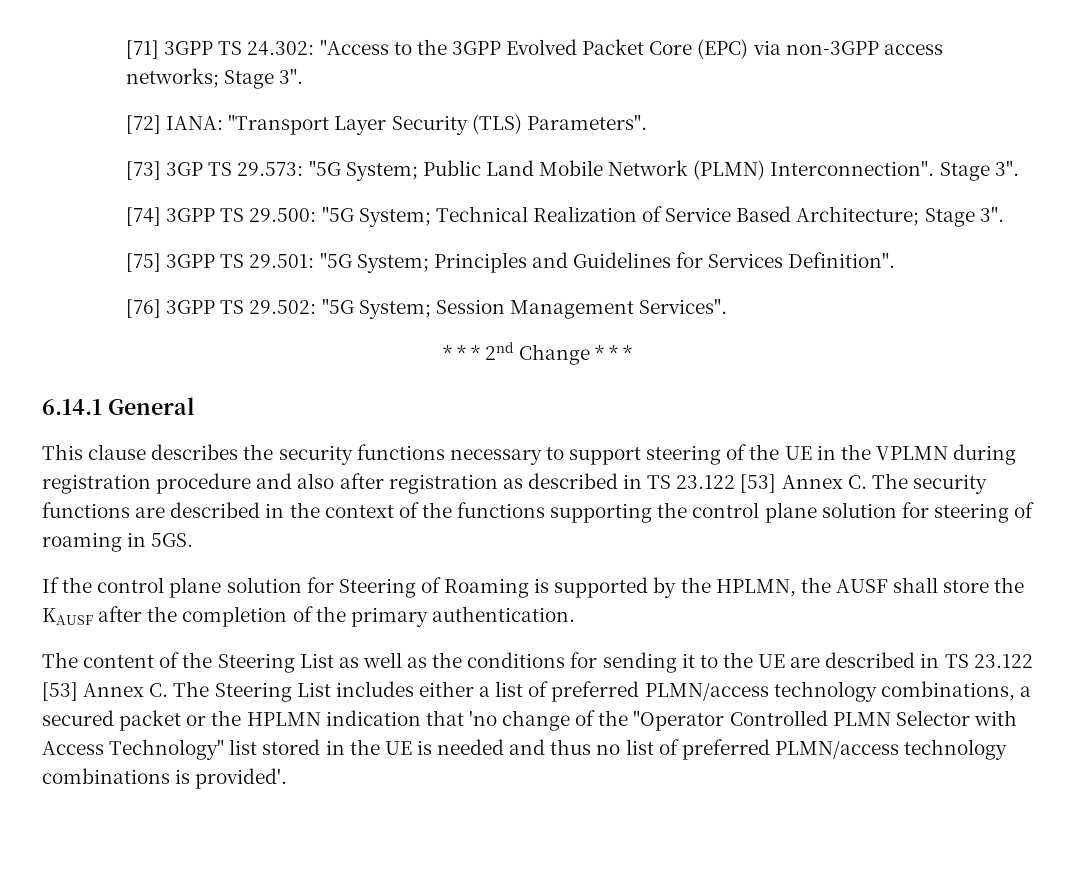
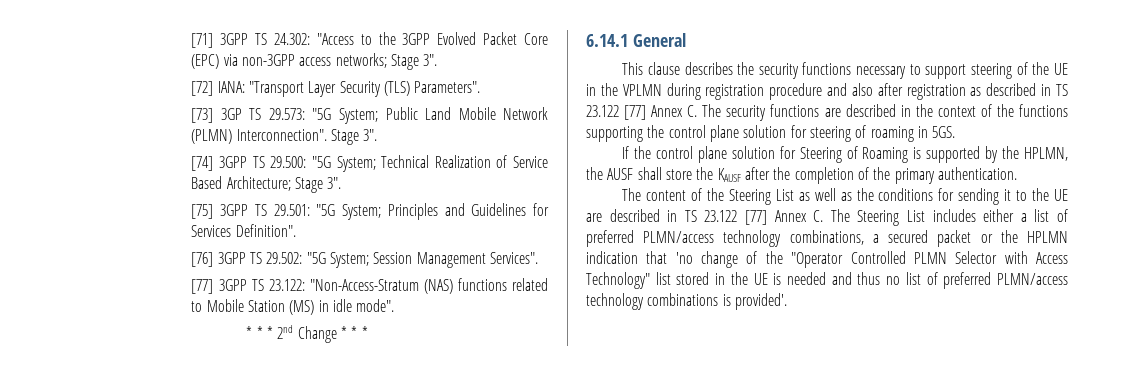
(728, 306) none -> [191,278,548,294] [191,299,395,315] // [77] 3GPP TS 23.122: "Non-Access-Stratum (NAS) functions related to Mobile Station (MS) in idle mode".
[740,474,777,493] [53] -> [624,105,647,120] [77]
[42,682,78,701] [53] -> [745,210,767,225] [77]

